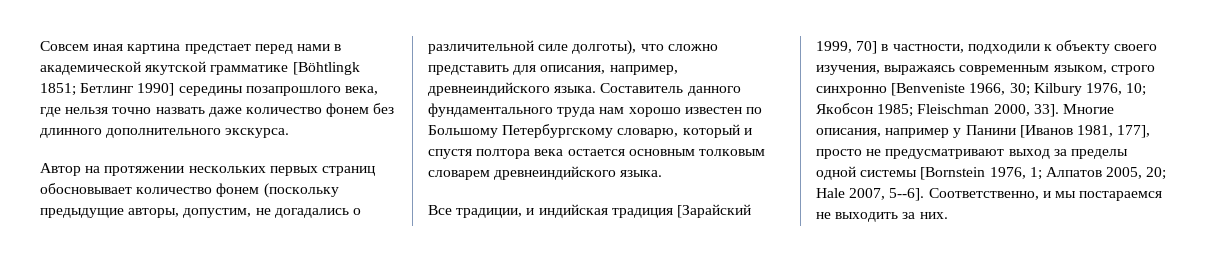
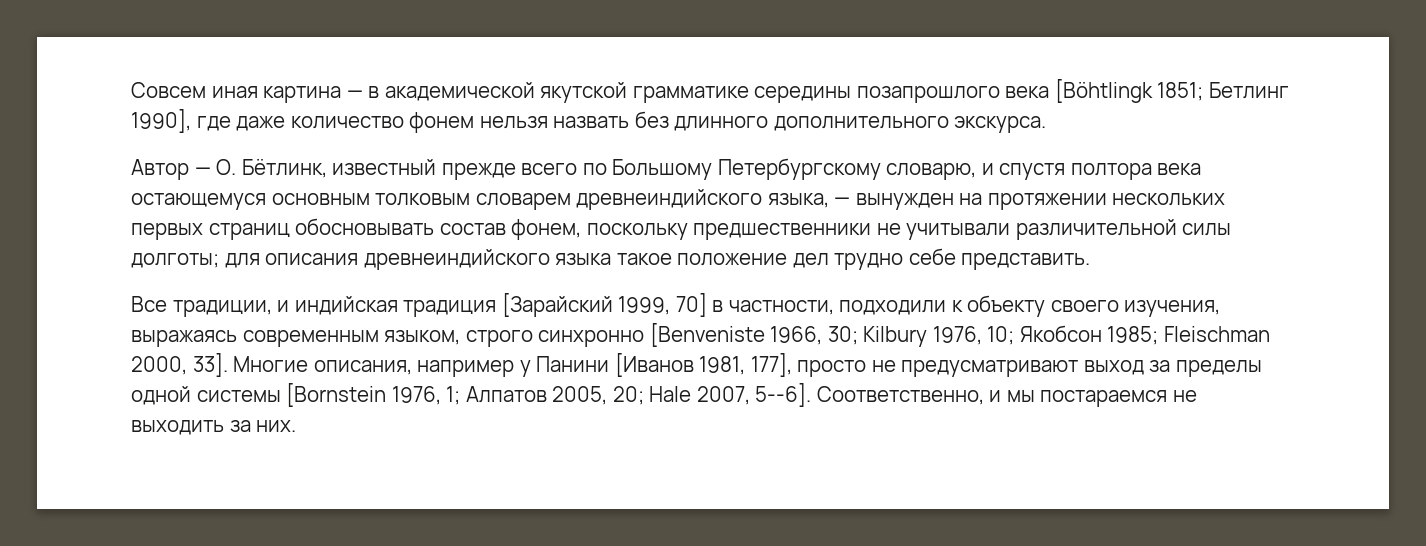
[184,44,330,54] предстает перед нами -> [346,90,363,98] —
[292,62,360,75] [40,83,378,96] [40,107,205,117] [Böhtlingk 1851; Бетлинг 1990] середины позапрошлого века, где нельзя точно назвать -> [754,79,1289,103] [131,109,231,133] середины позапрошлого века [Böhtlingk 1851; Бетлинг 1990], где
(370, 110) none -> [479,116,630,129] нельзя назвать
(81, 169) none -> [194,158,1202,180] [131,189,954,210] — О. Бётлинк, известный прежде всего по Большому Петербургскому словарю, и спустя полтора века остающемуся основным толковым словарем древнеиндийского языка, — вынужден
[40,183,339,198] [40,208,361,218] [428,40,718,55] [428,65,678,75] [428,82,741,96] [428,103,762,117] [428,124,752,138] [428,149,765,159] [428,166,663,180] обосновывает количество фонем (поскольку предыдущие авторы, допустим, не догадались о различительной силе долготы), что сложно представить для описания, например, древнеиндийского языка. Составитель данного фундаментального труда нам хорошо известен по Большому Петербургскому словарю, который и спустя полтора века остается основным толковым словарем древнеиндийского языка. -> [295,218,1232,240] [131,248,1091,270] обосновывать состав фонем, поскольку предшественники не учитывали различительной силы долготы; для описания древнеиндийского языка такое положение дел трудно себе представить.

